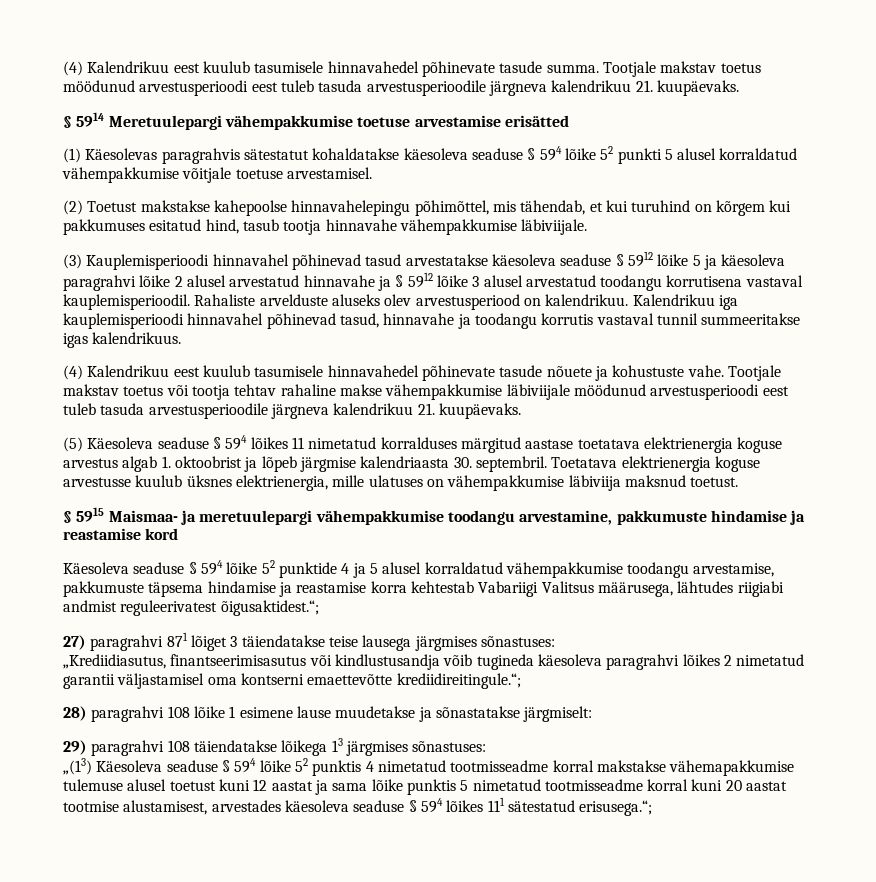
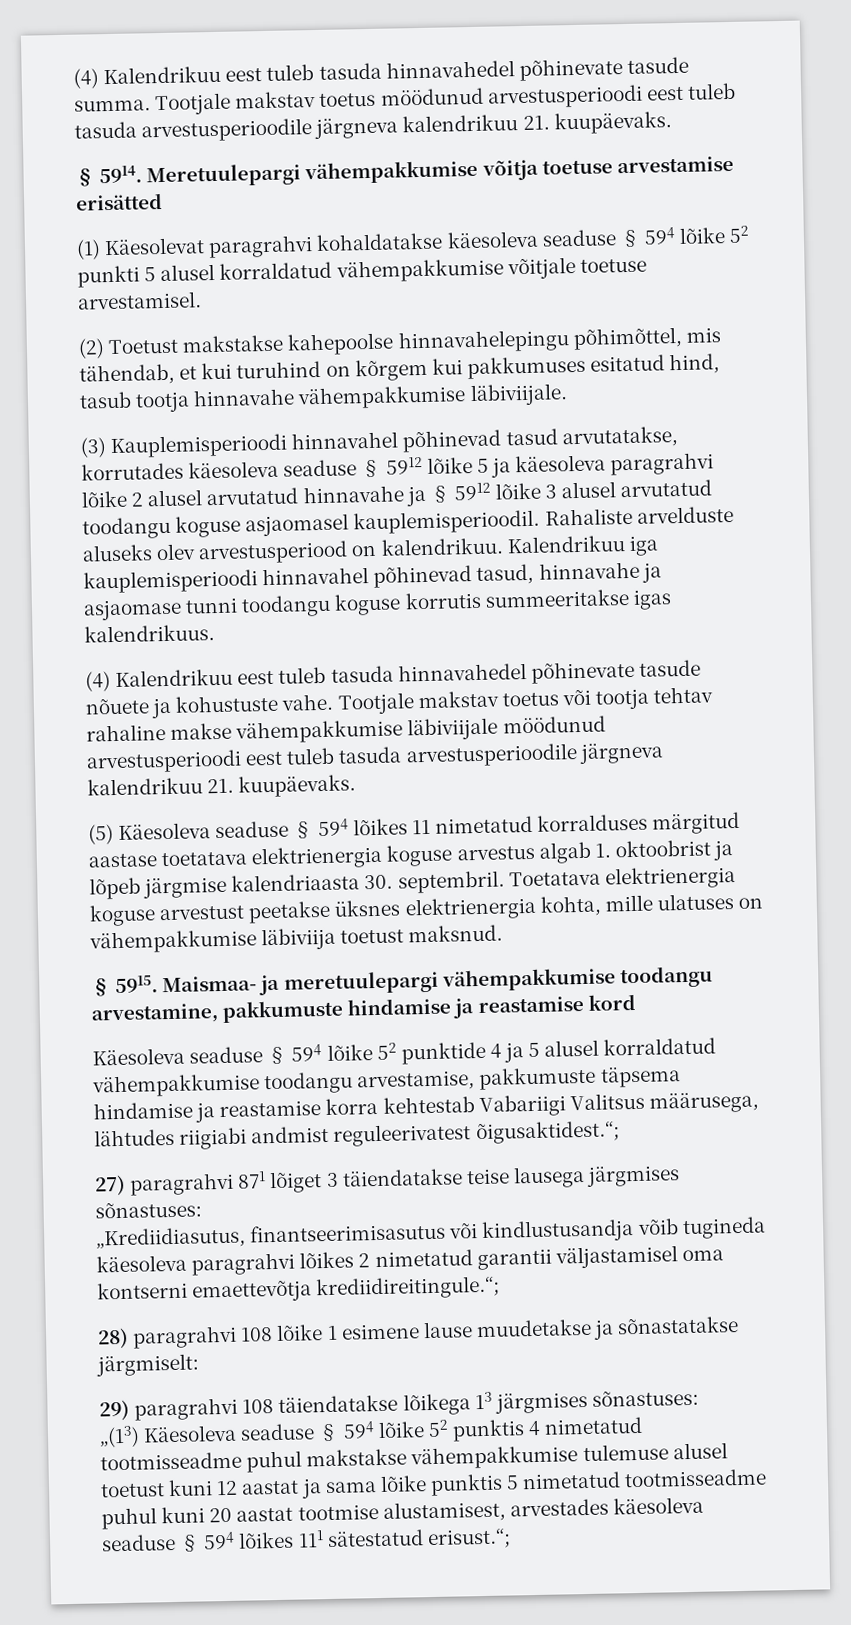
[63,61,324,76] (4) Kalendrikuu eest kuulub tasumisele -> [73,62,382,89] (4) Kalendrikuu eest tuleb tasuda
[76,112,105,127] 5914 -> [99,165,143,184] 5914.
(353, 122) none -> [481,159,539,181] võitja
[85,148,309,164] Käesolevas paragrahvis sätestatut -> [104,235,314,259] Käesolevat paragrahvi
[405,254,488,266] arvestatakse -> [561,426,678,449] [81,462,184,481] arvutatakse, korrutades
[229,275,300,287] arvestatud -> [206,487,299,506] arvutatud
[525,275,803,291] arvestatud toodangu korrutisena vastaval -> [620,479,713,498] [82,513,350,540] arvutatud toodangu koguse asjaomasel
[474,313,698,329] toodangu korrutis vastaval tunnil -> [83,591,482,621] asjaomase tunni toodangu koguse korrutis
[202,365,324,377] kuulub tasumisele -> [278,665,394,684] tuleb tasuda
[63,475,328,491] arvestusse kuulub üksnes elektrienergia, -> [159,895,602,924] arvestust peetakse üksnes elektrienergia kohta,
[624,475,739,487] [63,507,105,523] maksnud toetust. // § 5915 -> [340,924,504,944] [91,975,159,997] toetust maksnud. // § 5915.
[307,674,393,685] emaettevõtte -> [192,1280,313,1303] emaettevõtja
[552,760,795,776] korral makstakse vähemapakkumise -> [246,1445,579,1473] puhul makstakse vähempakkumise
[647,779,689,791] korral -> [101,1507,157,1530] puhul
[579,800,653,816] erisusega.“; -> [426,1528,511,1550] erisust.“;

